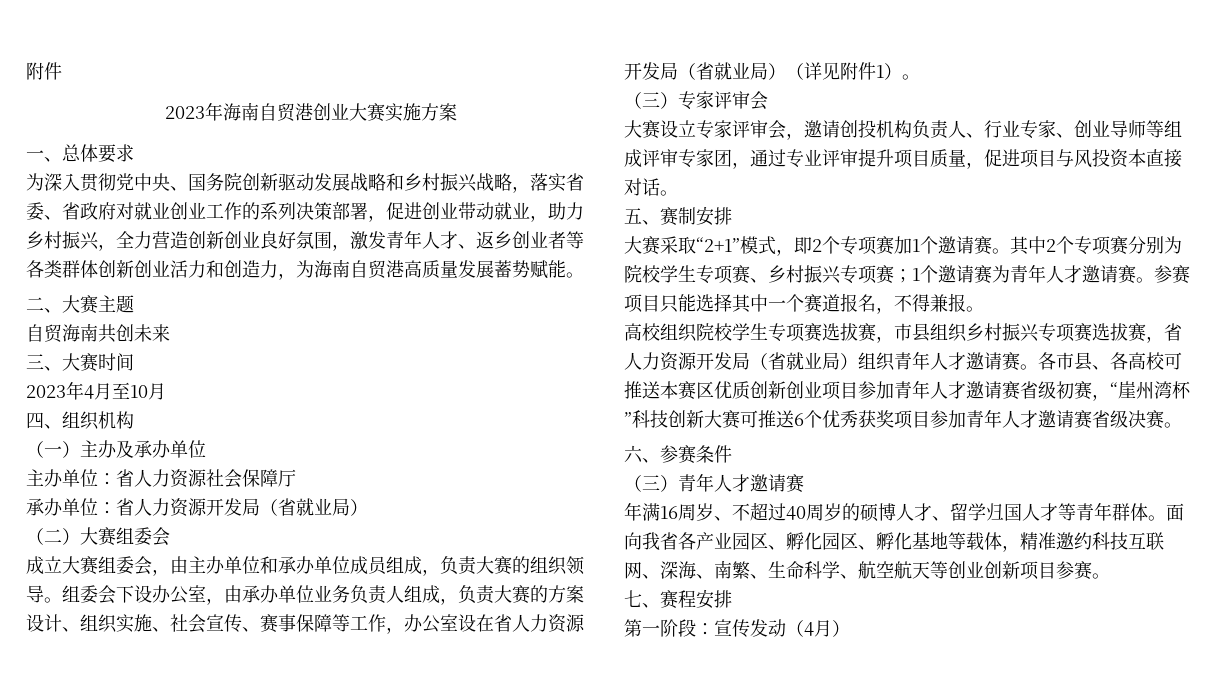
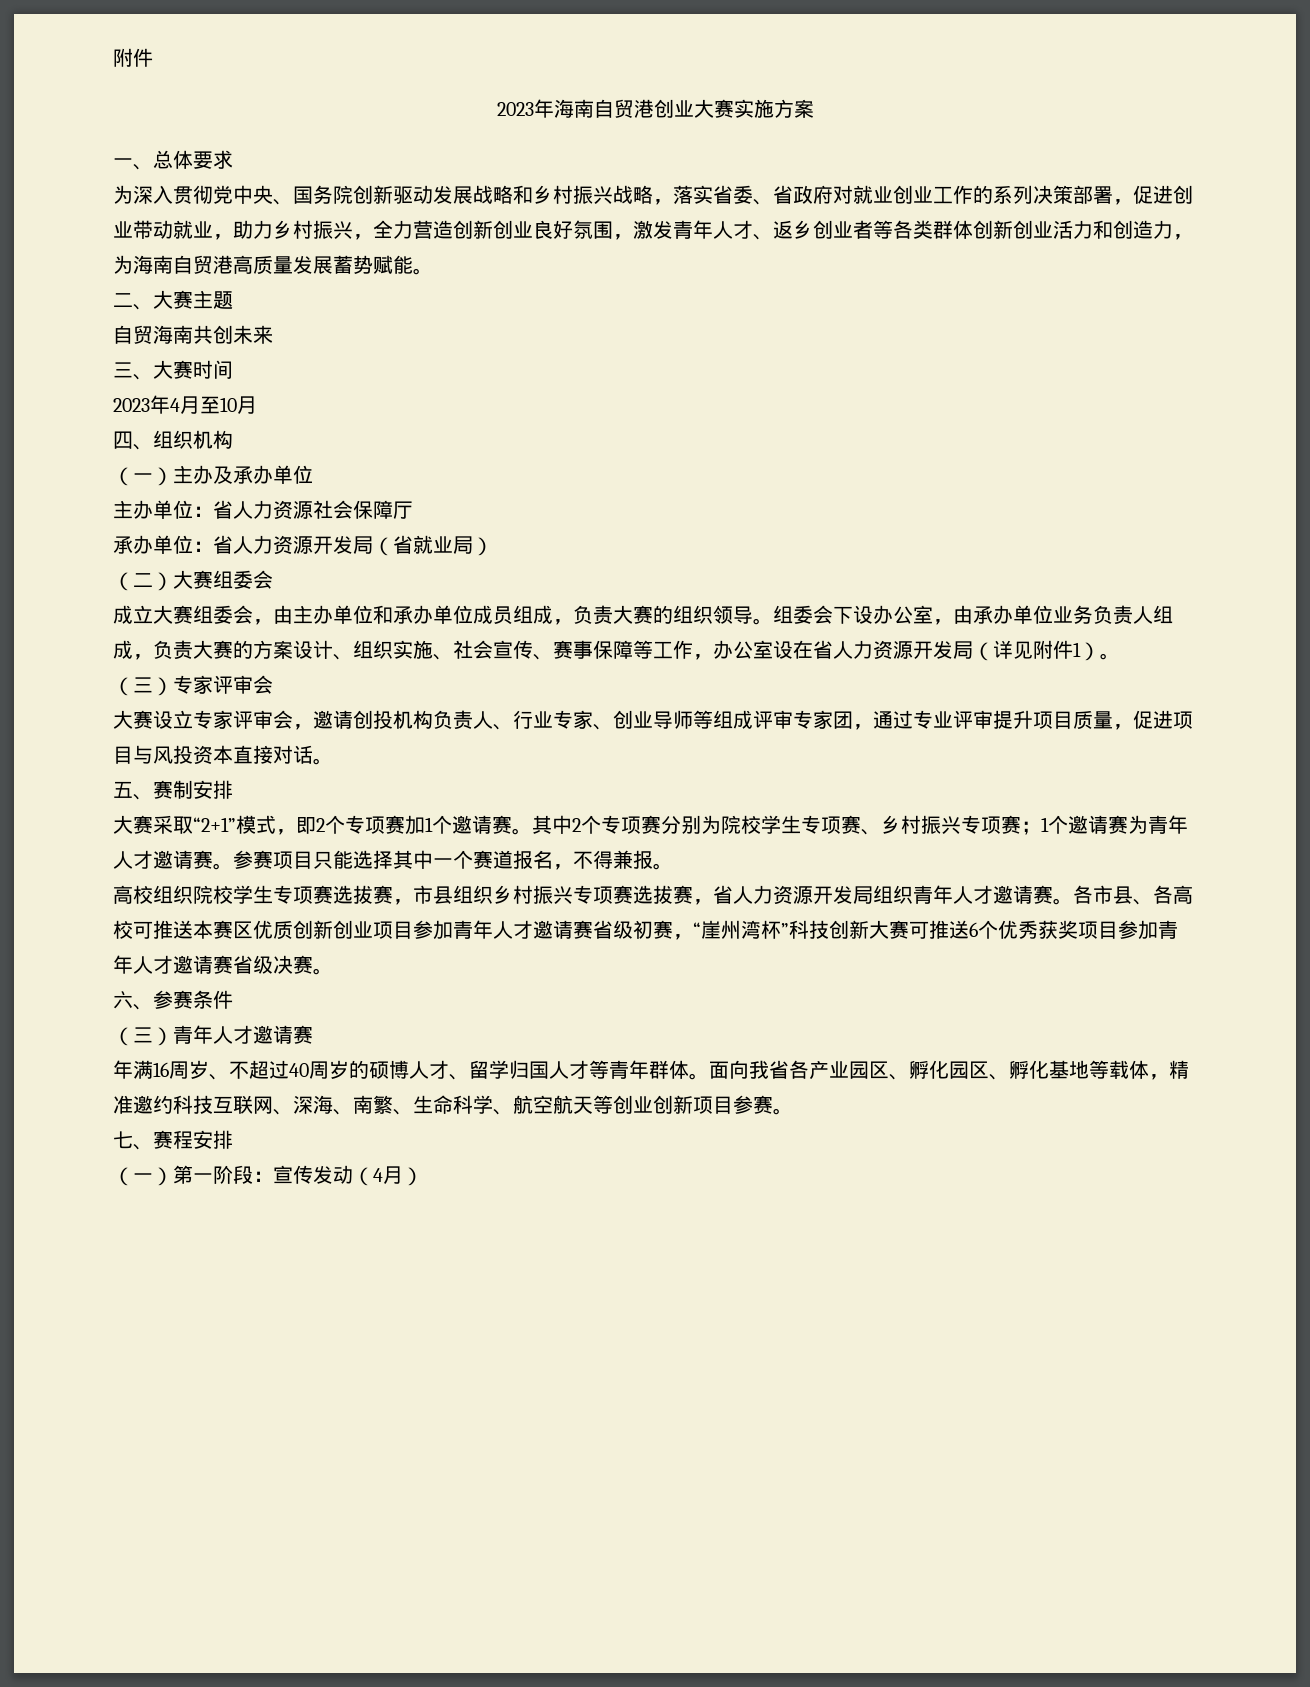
[696,62,804,80] 省就业局）（ -> (993, 651) none
[750,352,858,370] （省就业局） -> (873, 895) none
(732, 599) none -> [113,1167,173,1186] （一）

